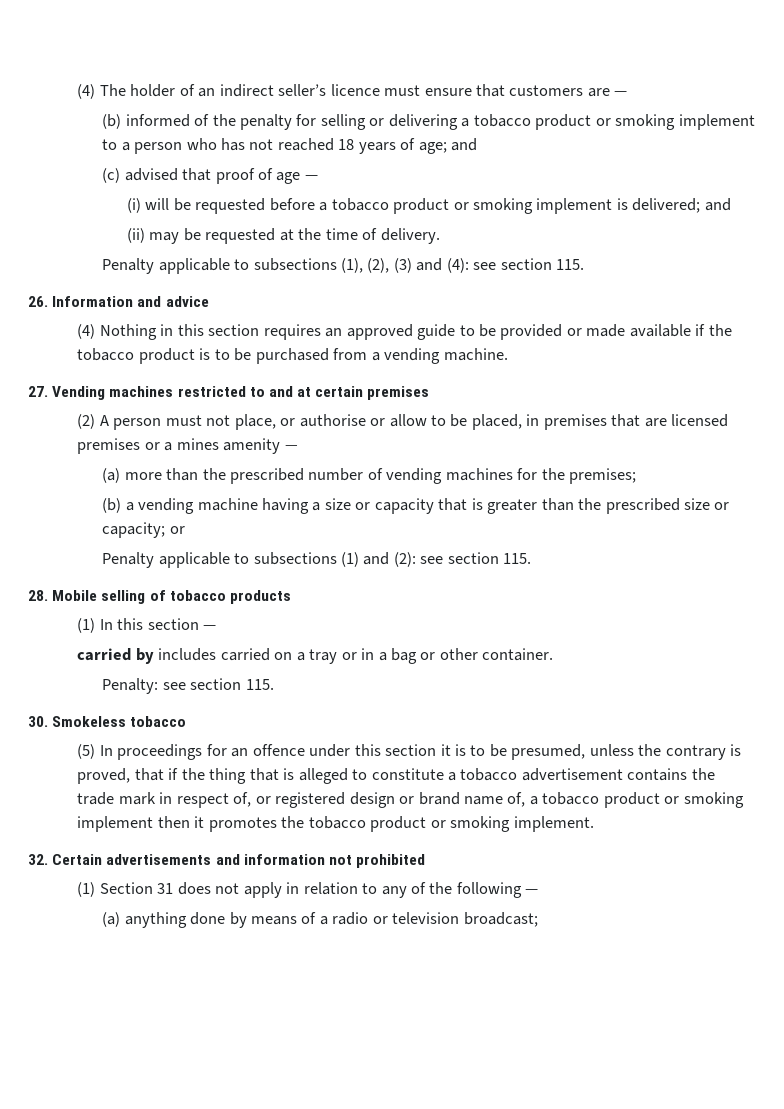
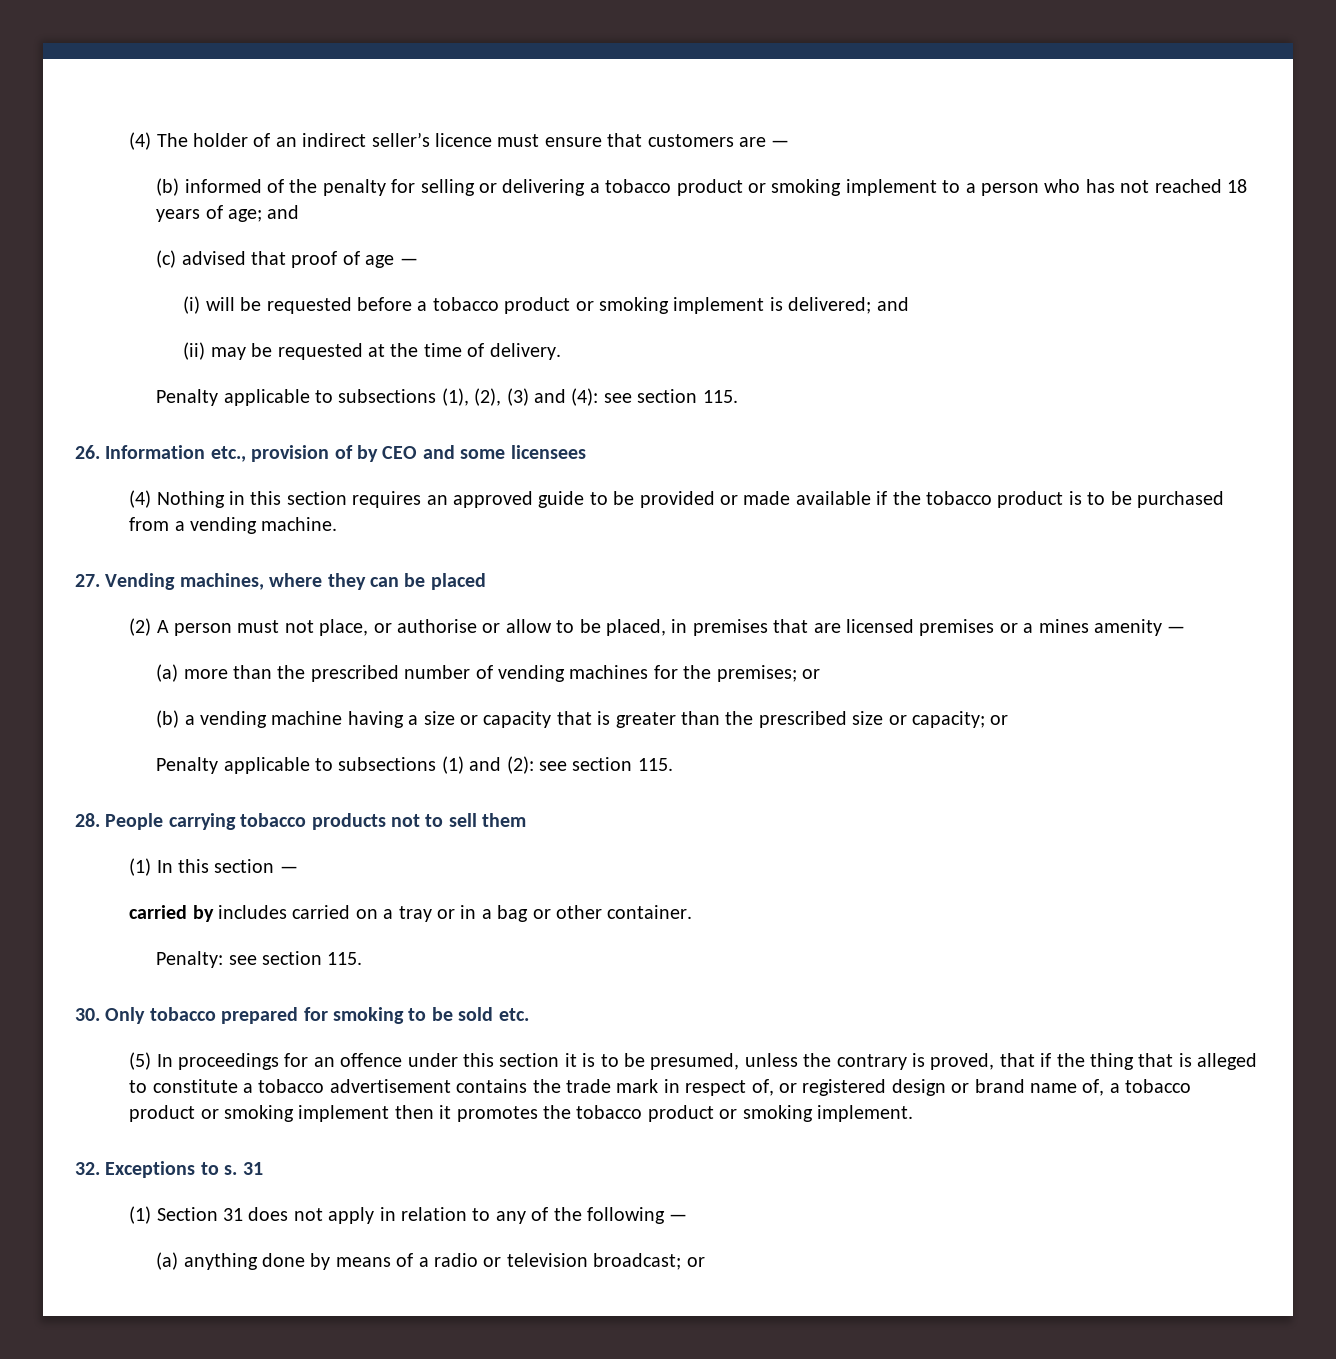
[137,296,209,307] and advice -> [210,445,586,462] etc., provision of by CEO and some licensees
[109,386,430,400] machines restricted to and at certain premises -> [179,573,486,590] machines, where they can be placed
(637, 476) none -> [802,669,821,679] or
[52,590,166,604] Mobile selling of -> [105,813,236,830] People carrying
(291, 597) none -> [391,813,527,827] not to sell them
[52,716,187,727] Smokeless tobacco -> [105,1007,529,1024] Only tobacco prepared for smoking to be sold etc.
[52,854,426,868] Certain advertisements and information not prohibited -> [105,1161,263,1178] Exceptions to s. 31
(538, 919) none -> [686,1257,705,1267] or

